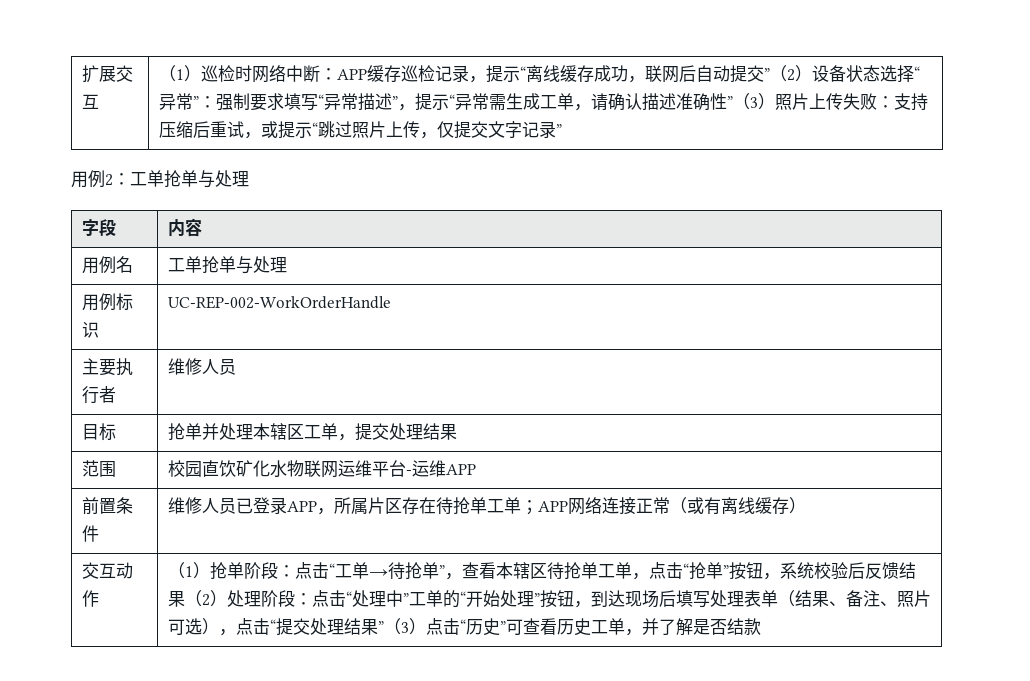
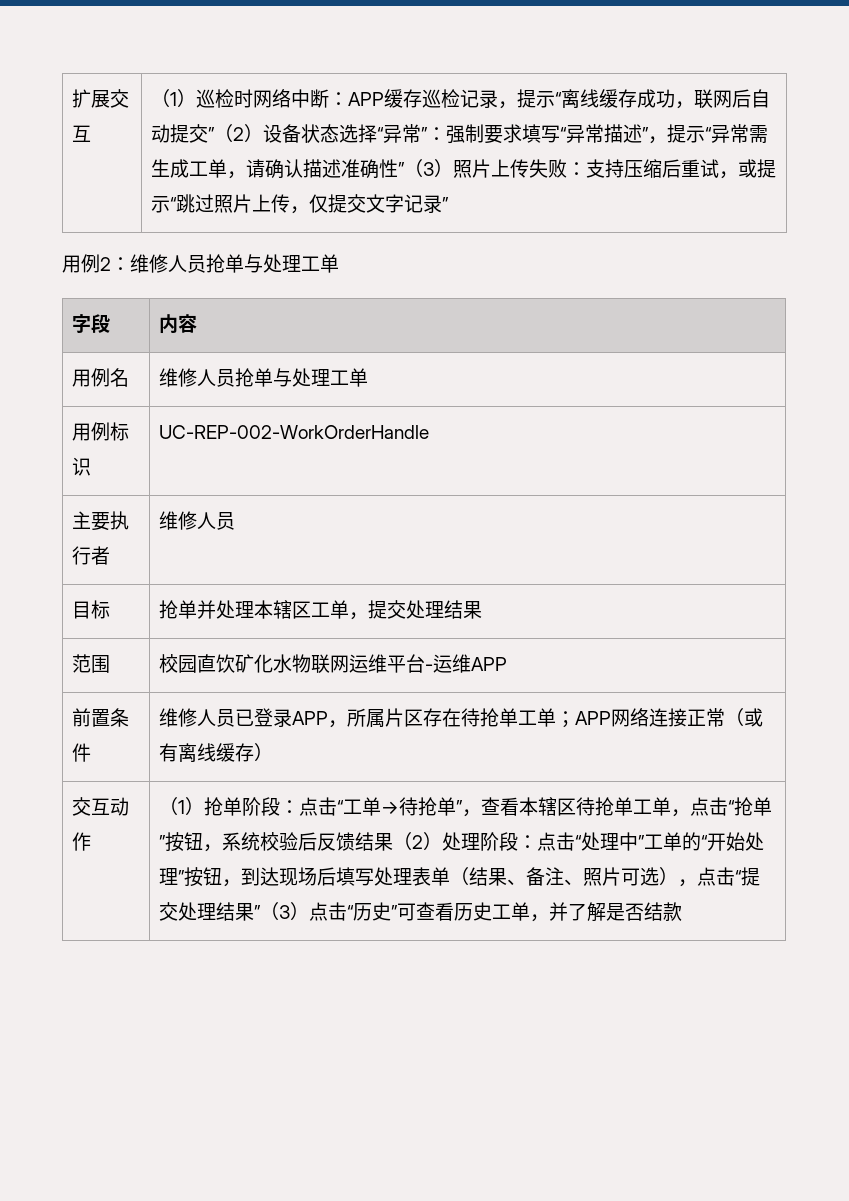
[130,170,249,188] 工单抢单与处理 -> [130,254,339,273] 维修人员抢单与处理工单
[167,256,287,274] 工单抢单与处理 -> [159,368,369,387] 维修人员抢单与处理工单

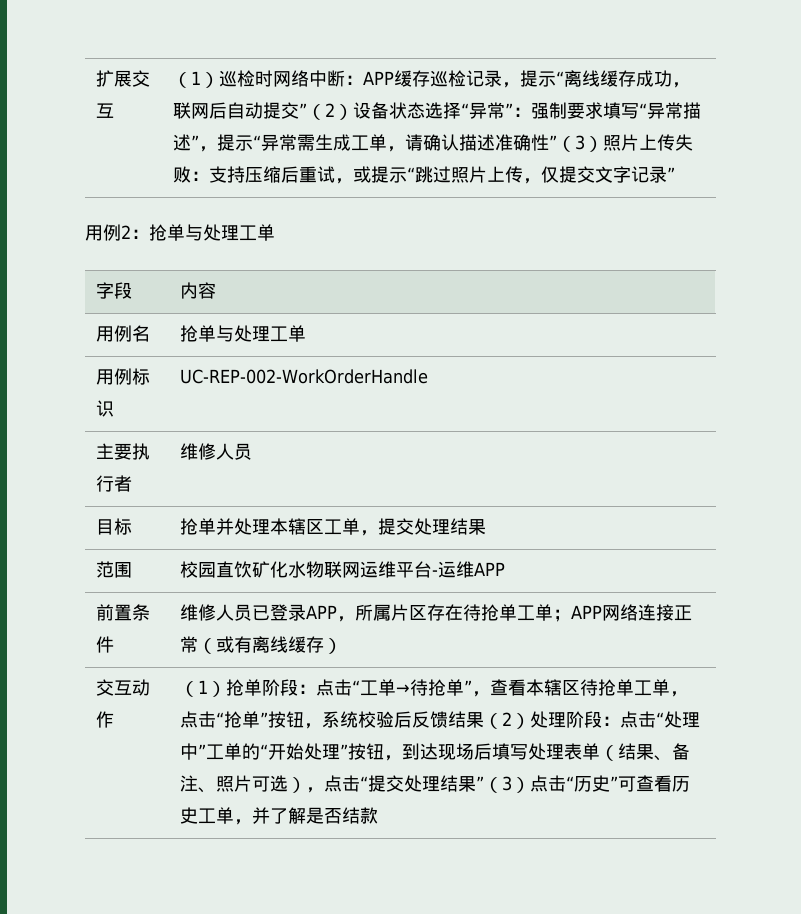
[130,254,206,273] 维修人员 -> (149, 234) none
[159,368,236,387] 维修人员 -> (151, 333) none

